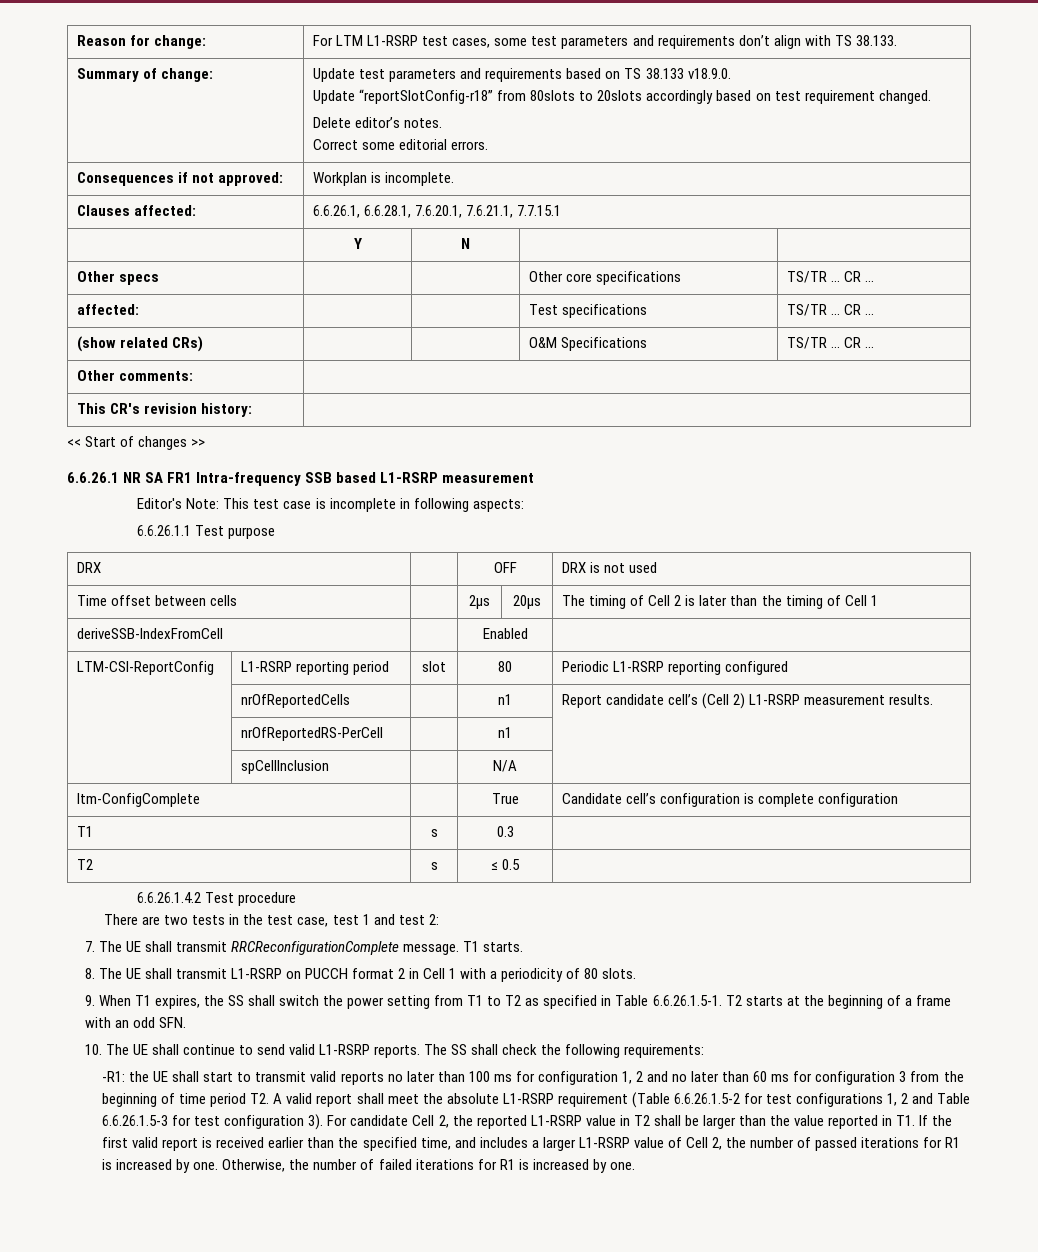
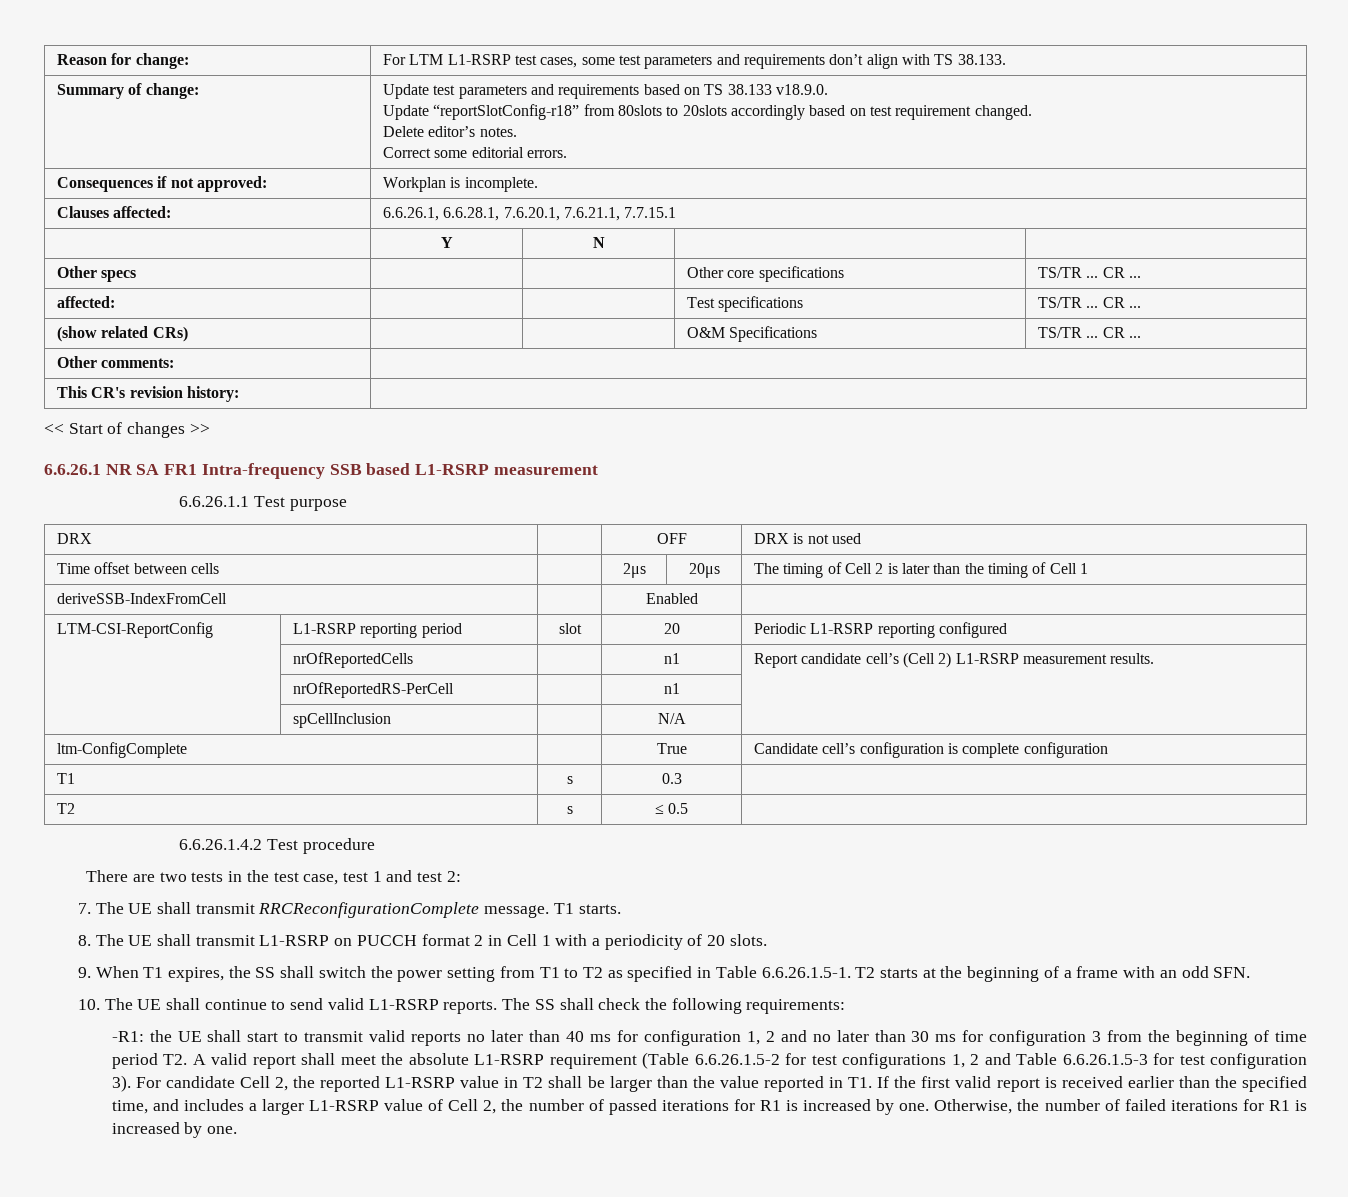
[137,498,524,512] // Editor's Note: This test case is incomplete in following aspects: -> (598, 470) none
[498,661,512,672] 80 -> [663,623,680,634] 20
[584,968,599,979] 80 -> [707,935,726,946] 20
[468,1071,490,1082] 100 -> [565,1031,584,1042] 40
[753,1071,768,1082] 60 -> [911,1031,930,1042] 30

